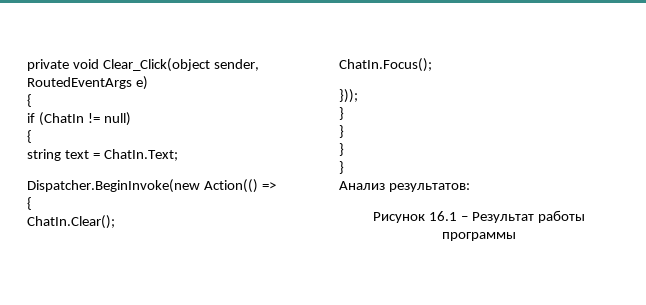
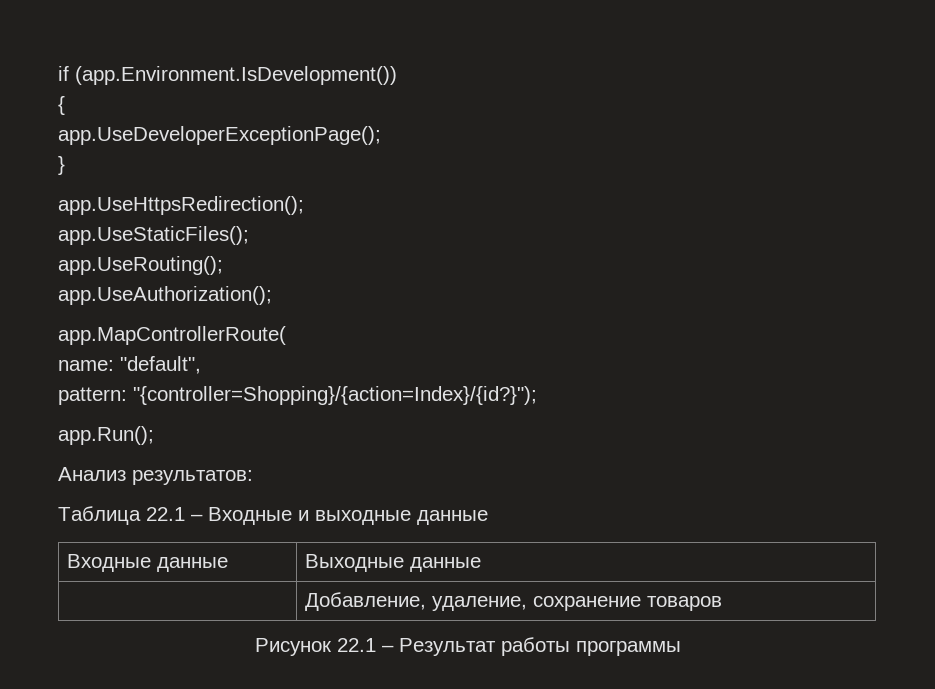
[27,58,259,72] [27,76,148,90] [27,94,32,107] [27,112,131,126] [27,130,32,143] [27,149,178,161] [27,179,276,193] [27,197,32,210] [27,215,115,229] [339,58,432,72] [339,89,358,103] [339,107,344,120] [339,125,344,138] [339,143,344,156] [339,161,344,174] [339,181,470,192] private void Clear_Click(object sender, RoutedEventArgs e) // { // if (ChatIn != null) // { // string text = ChatIn.Text; // Dispatcher.BeginInvoke(new Action(() => // { // ChatIn.Clear(); // ChatIn.Focus(); // })); // } // } // } // } // Анализ результатов: -> [58,66,397,85] [58,96,65,115] [58,126,381,145] [58,156,65,175] [58,196,304,215] [58,226,249,245] [58,256,223,275] [58,286,272,305] [58,326,286,345] [58,356,201,374] [58,386,537,405] [58,426,154,445] [58,467,253,485] [58,506,488,525] [66,554,228,572] [304,554,481,572] [304,592,722,611] if (app.Environment.IsDevelopment()) // { // app.UseDeveloperExceptionPage(); // } // app.UseHttpsRedirection(); // app.UseStaticFiles(); // app.UseRouting(); // app.UseAuthorization(); // app.MapControllerRoute( // name: "default", // pattern: "{controller=Shopping}/{action=Index}/{id?}"); // app.Run(); // Анализ результатов: // Таблица 22.1 – Входные и выходные данные // Входные данные | Выходные данные // | Добавление, удаление, сохранение товаров
[429,211,458,221] 16.1 -> [336,638,376,652] 22.1

